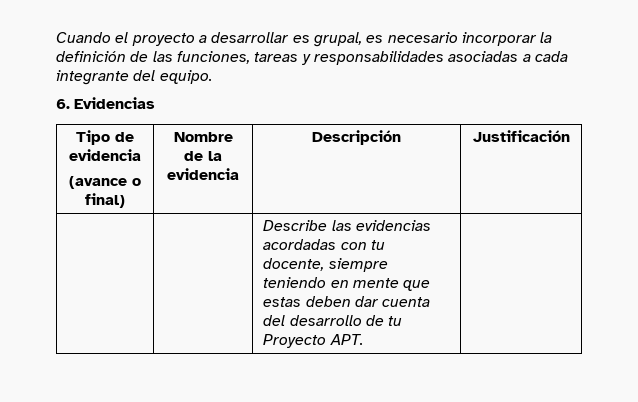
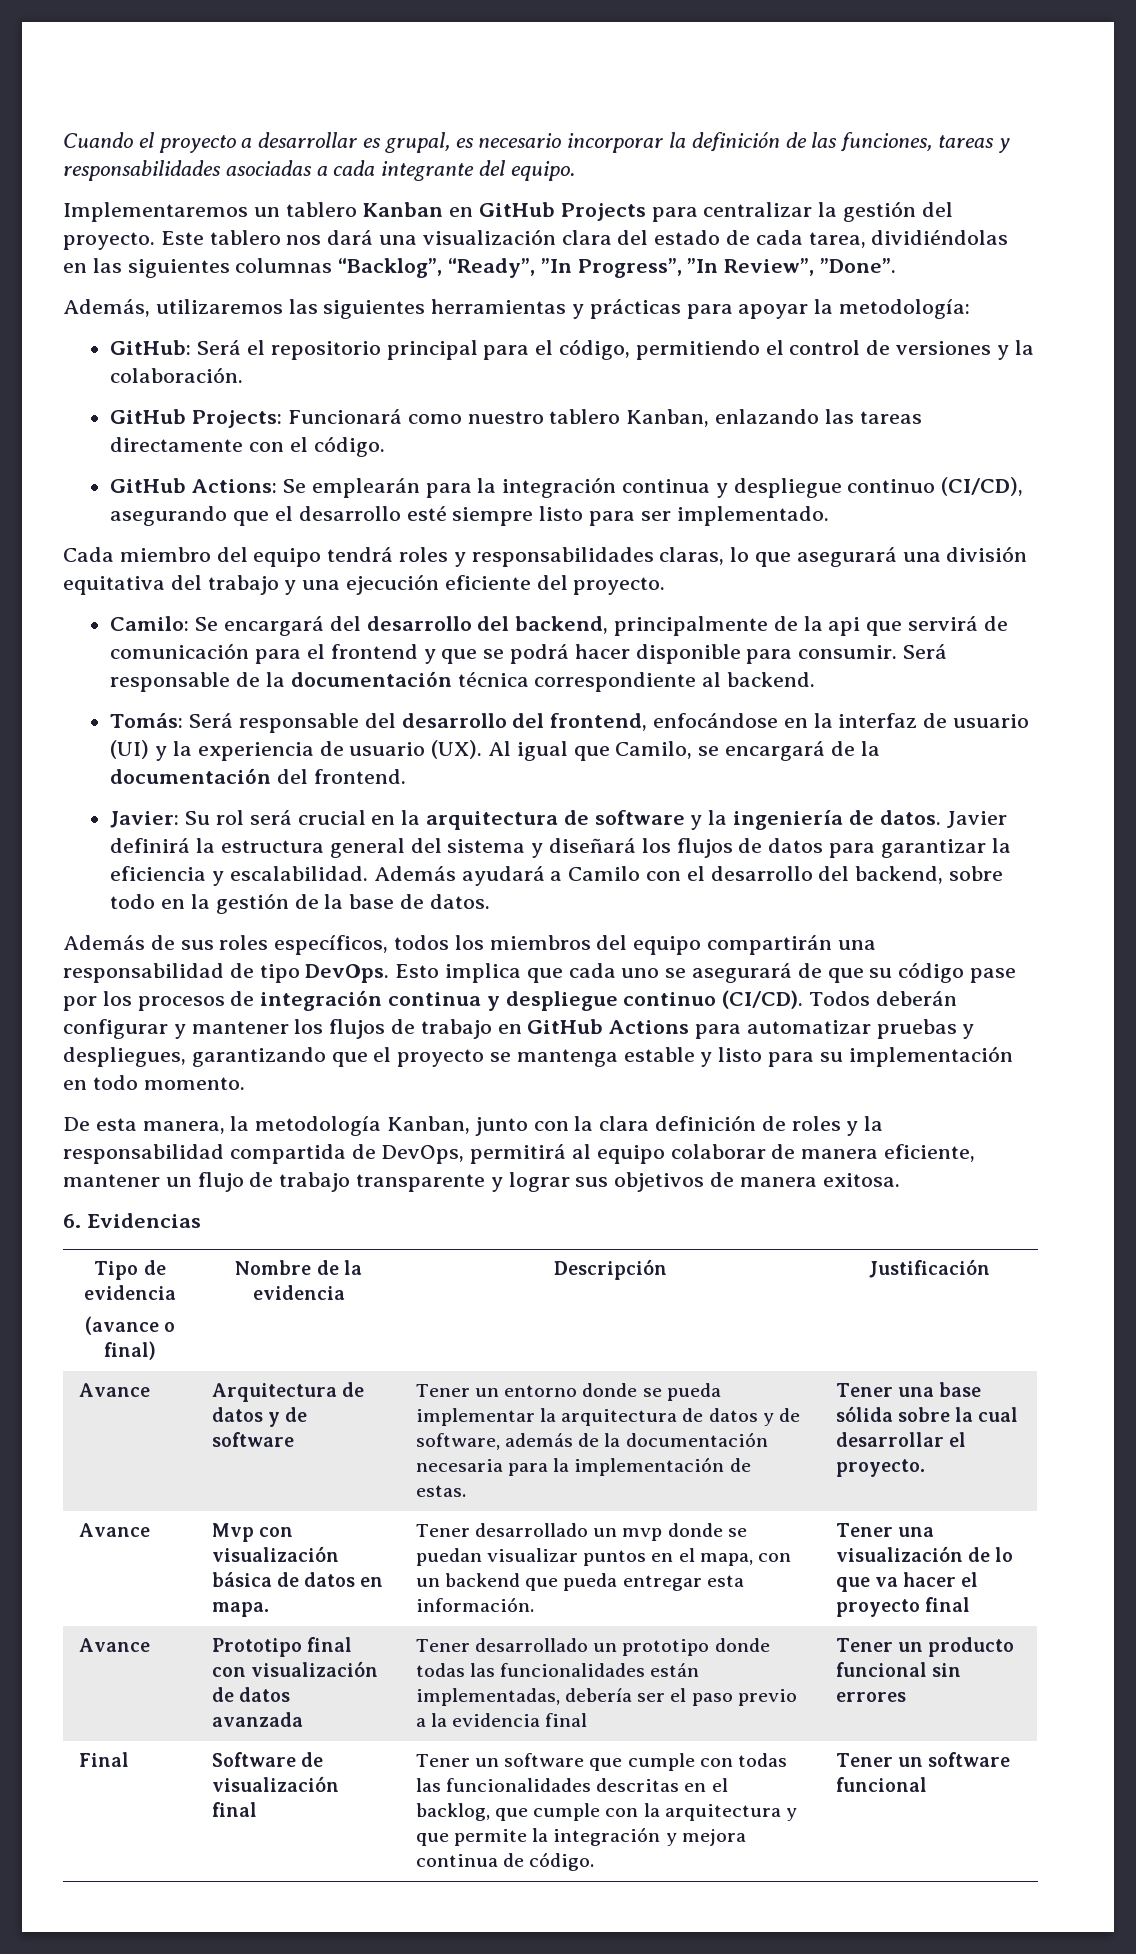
(212, 77) none -> [63,201,953,222] [63,229,1009,250] [63,258,896,278] [63,299,971,319] [110,339,1034,360] [110,367,244,383] [110,409,922,428] [110,436,385,457] [110,477,1024,498] [110,506,829,526] [63,546,1028,567] [63,574,666,595] [110,616,1008,636] [110,643,948,664] [110,671,816,692] [110,713,1030,733] [110,740,880,761] [110,768,407,784] [110,810,1007,830] [110,838,1011,858] [110,866,1004,886] [110,893,490,914] [63,935,876,955] [63,962,1017,983] [63,990,957,1011] [63,1019,975,1039] [63,1046,1013,1067] [63,1075,245,1090] [63,1115,884,1136] [63,1144,976,1164] [63,1172,900,1192] // Implementaremos un tablero Kanban en GitHub Projects para centralizar la gestión del proyecto. Este tablero nos dará una visualización clara del estado de cada tarea, dividiéndolas en las siguientes columnas “Backlog”, “Ready”, ”In Progress”, ”In Review”, ”Done”. // Además, utilizaremos las siguientes herramientas y prácticas para apoyar la metodología: // GitHub: Será el repositorio principal para el código, permitiendo el control de versiones y la colaboración. // GitHub Projects: Funcionará como nuestro tablero Kanban, enlazando las tareas directamente con el código. // GitHub Actions: Se emplearán para la integración continua y despliegue continuo (CI/CD), asegurando que el desarrollo esté siempre listo para ser implementado. // Cada miembro del equipo tendrá roles y responsabilidades claras, lo que asegurará una división equitativa del trabajo y una ejecución eficiente del proyecto. // Camilo: Se encargará del desarrollo del backend, principalmente de la api que servirá de comunicación para el frontend y que se podrá hacer disponible para consumir. Será responsable de la documentación técnica correspondiente al backend. // Tomás: Será responsable del desarrollo del frontend, enfocándose en la interfaz de usuario (UI) y la experiencia de usuario (UX). Al igual que Camilo, se encargará de la documentación del frontend. // Javier: Su rol será crucial en la arquitectura de software y la ingeniería de datos. Javier definirá la estructura general del sistema y diseñará los flujos de datos para garantizar la eficiencia y escalabilidad. Además ayudará a Camilo con el desarrollo del backend, sobre todo en la gestión de la base de datos. // Además de sus roles específicos, todos los miembros del equipo compartirán una responsabilidad de tipo DevOps. Esto implica que cada uno se asegurará de que su código pase por los procesos de integración continua y despliegue continuo (CI/CD). Todos deberán configurar y mantener los flujos de trabajo en GitHub Actions para automatizar pruebas y despliegues, garantizando que el proyecto se mantenga estable y listo para su implementación en todo momento. // De esta manera, la metodología Kanban, junto con la clara definición de roles y la responsabilidad compartida de DevOps, permitirá al equipo colaborar de manera eficiente, mantener un flujo de trabajo transparente y lograr sus objetivos de manera exitosa.
[263,220,432,231] [263,239,386,250] [263,258,388,272] [263,277,431,291] [263,296,431,307] [263,315,403,326] [263,334,363,348] | | Describe las evidencias acordadas con tu docente, siempre teniendo en mente que estas deben dar cuenta del desarrollo de tu Proyecto APT. | -> [78,1383,150,1397] [211,1382,364,1402] [211,1407,308,1427] [211,1432,294,1447] [415,1383,721,1401] [415,1408,801,1426] [415,1432,768,1450] [415,1457,751,1476] [415,1485,466,1497] [835,1382,982,1397] [835,1406,1019,1422] [835,1432,966,1447] [835,1459,925,1477] [78,1523,150,1537] [211,1523,293,1542] [211,1546,339,1562] [211,1572,384,1587] [211,1602,269,1617] [415,1523,747,1541] [415,1548,792,1566] [415,1573,744,1591] [415,1597,534,1612] [835,1523,934,1537] [835,1546,1014,1562] [835,1572,979,1592] [835,1597,970,1617] [78,1638,150,1652] [211,1637,352,1657] [211,1661,378,1677] [211,1687,290,1702] [211,1712,303,1727] [415,1638,770,1656] [415,1663,700,1677] [415,1688,797,1706] [415,1713,588,1727] [835,1637,1015,1657] [835,1662,961,1677] [835,1692,906,1702] [78,1752,129,1767] [211,1752,323,1767] [211,1776,339,1792] [211,1802,257,1817] [415,1753,788,1771] [415,1778,728,1792] [415,1803,798,1821] [415,1827,746,1846] [415,1852,595,1871] [835,1752,1011,1767] [835,1777,927,1792] Avance | Arquitectura de datos y de software | Tener un entorno donde se pueda implementar la arquitectura de datos y de software, además de la documentación necesaria para la implementación de estas. | Tener una base sólida sobre la cual desarrollar el proyecto. // Avance | Mvp con visualización básica de datos en mapa. | Tener desarrollado un mvp donde se puedan visualizar puntos en el mapa, con un backend que pueda entregar esta información. | Tener una visualización de lo que va hacer el proyecto final // Avance | Prototipo final con visualización de datos avanzada | Tener desarrollado un prototipo donde todas las funcionalidades están implementadas, debería ser el paso previo a la evidencia final | Tener un producto funcional sin errores // Final | Software de visualización final | Tener un software que cumple con todas las funcionalidades descritas en el backlog, que cumple con la arquitectura y que permite la integración y mejora continua de código. | Tener un software funcional

